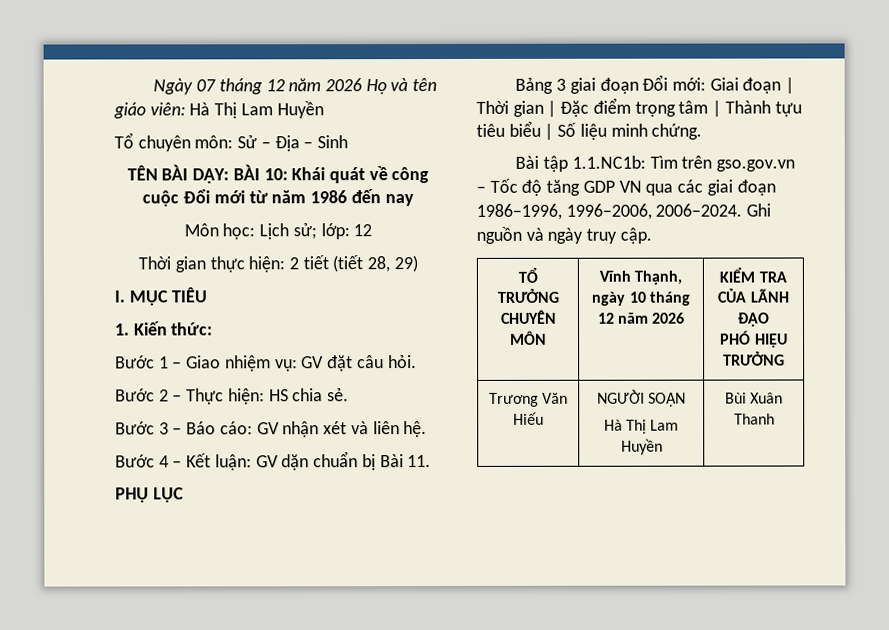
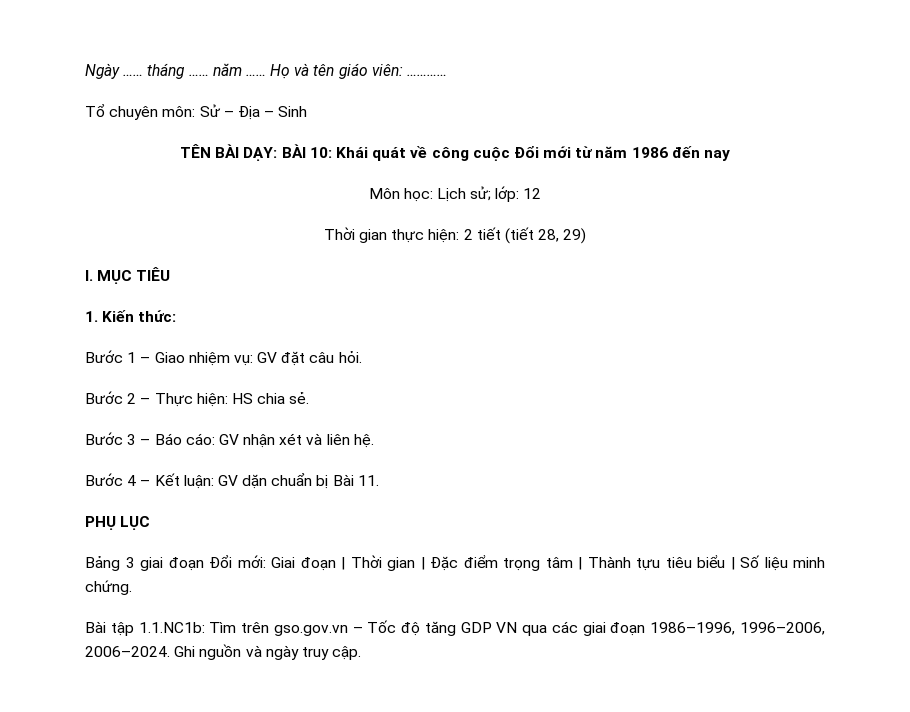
[196,78,362,95] 07 tháng 12 năm 2026 -> [123,63,266,79] …… tháng …… năm ……
[189,101,324,119] Hà Thị Lam Huyền -> [407,74,448,76] …………
[517,267,538,283] [496,288,559,303] [499,309,557,324] [510,330,547,345] [598,270,683,285] [591,291,690,306] [596,312,686,324] [719,267,787,283] [717,288,789,303] [737,312,770,327] [720,330,788,348] [723,351,785,366] [488,392,569,407] [513,411,544,425] [596,389,687,407] [603,419,680,434] [620,438,663,455] [724,392,784,404] [733,413,775,425] // TỔ TRƯỞNG CHUYÊN MÔN | Vĩnh Thạnh, ngày 10 tháng 12 năm 2026 | KIỂM TRA CỦA LÃNH ĐẠO // PHÓ HIỆU TRƯỞNG // Trương Văn Hiếu | NGƯỜI SOẠN // Hà Thị Lam Huyền | Bùi Xuân Thanh -> (362, 653) none

